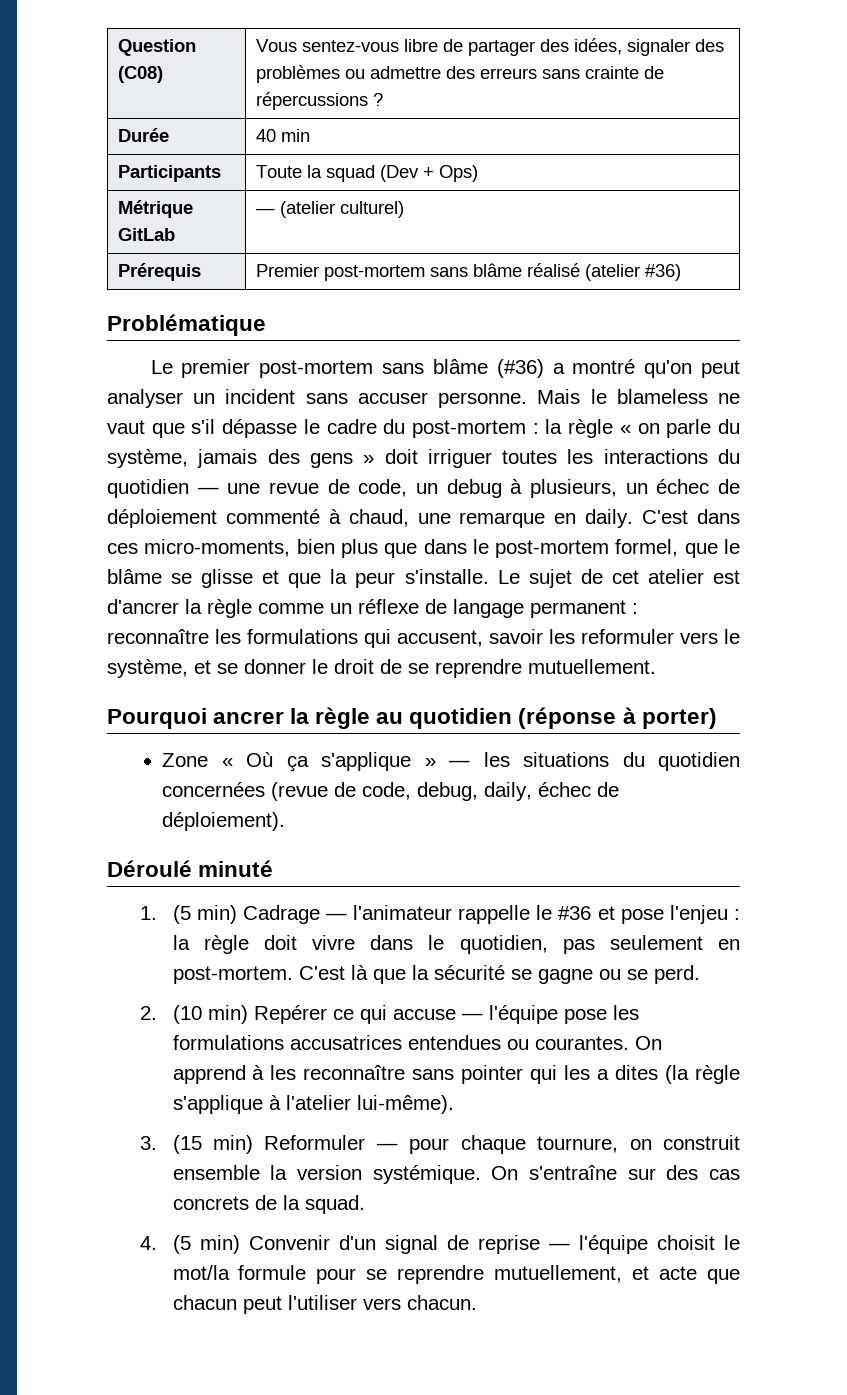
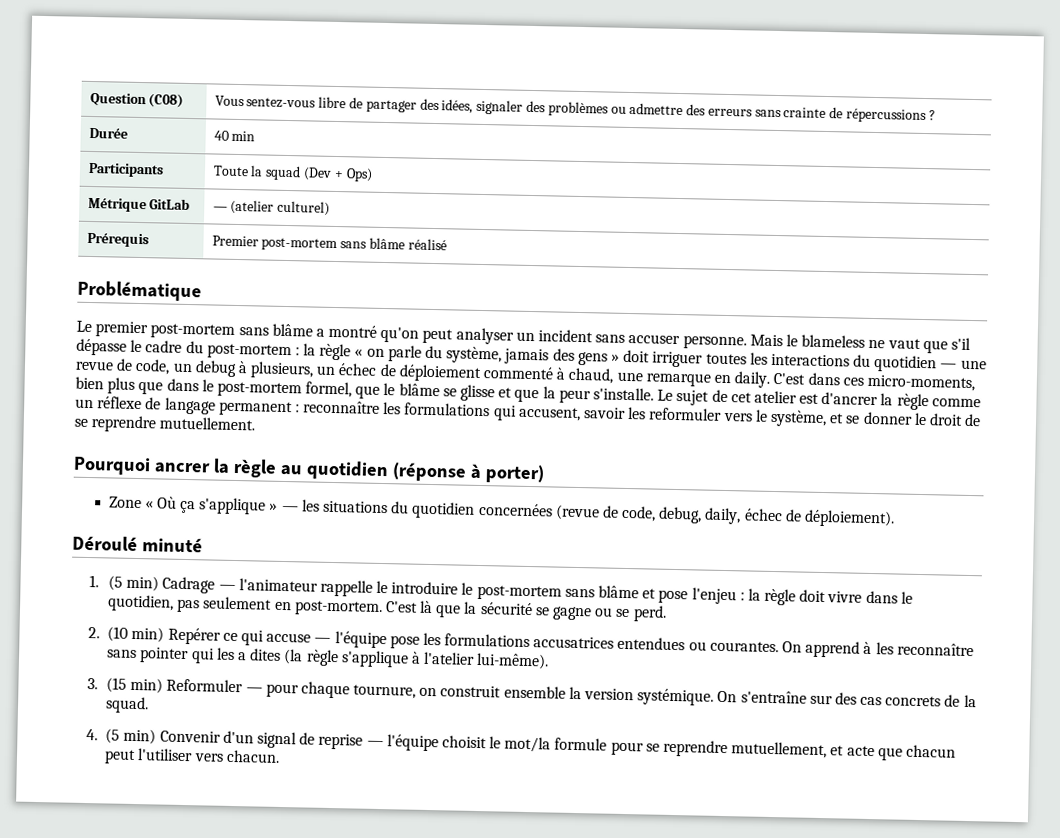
[584,264,681,281] (atelier #36) -> (447, 244) none
[496,359,544,378] (#36) -> (313, 330) none
[558,906,592,920] #36 -> [391,581,639,601] introduire le post-mortem sans blâme

